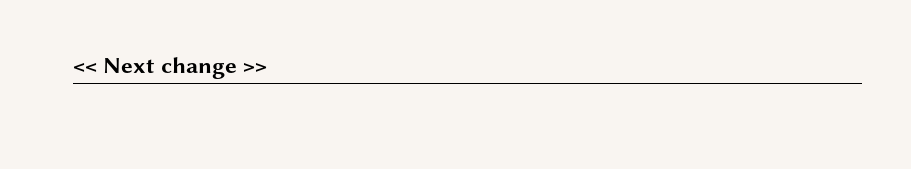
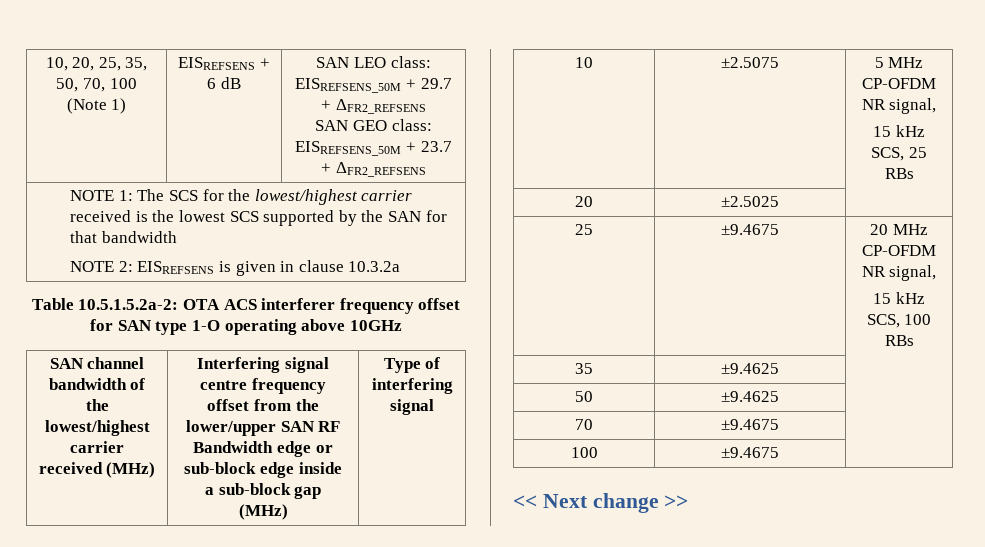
(73, 68) none -> [45,57,148,71] [56,78,137,92] [66,98,127,114] [178,57,270,70] [207,77,241,89] [316,56,431,68] [295,78,452,93] [321,99,426,114] [315,119,432,131] [295,141,452,156] [321,162,426,177] [70,189,413,205] [70,210,447,226] [70,231,177,243] [70,260,401,276] [31,298,461,314] [90,319,402,335] [49,357,145,369] [48,378,146,390] [85,399,109,411] [44,420,150,436] [70,441,124,453] [38,462,156,478] [197,357,329,373] [200,378,326,394] [207,399,319,411] [185,420,341,436] [193,441,333,457] [184,462,342,478] [204,483,322,499] [238,504,288,520] [383,357,441,373] [371,378,453,394] [390,399,434,415] [575,57,593,68] [721,57,779,68] [874,57,924,68] [862,78,936,89] [861,98,937,114] [873,125,925,137] [871,147,927,161] [884,168,914,179] [575,196,593,207] [721,196,779,207] [575,224,593,235] [721,224,779,235] [870,224,928,235] [862,245,936,256] [861,265,937,281] [873,292,925,304] [866,314,932,328] [884,335,914,346] [575,363,593,374] [721,363,779,374] [575,391,593,402] [721,391,779,402] [575,419,593,430] [721,419,779,430] [570,447,598,458] [721,447,779,458] 10, 20, 25, 35, 50, 70, 100 (Note 1) | EISREFSENS + 6 dB | SAN LEO class: EISREFSENS_50M + 29.7 + ΔFR2_REFSENS // SAN GEO class: EISREFSENS_50M + 23.7 + ΔFR2_REFSENS // NOTE 1: The SCS for the lowest/highest carrier received is the lowest SCS supported by the SAN for that bandwidth // NOTE 2: EISREFSENS is given in clause 10.3.2a // Table 10.5.1.5.2a-2: OTA ACS interferer frequency offset for SAN type 1-O operating above 10GHz // SAN channel bandwidth of the lowest/highest carrier received (MHz) | Interfering signal centre frequency offset from the lower/upper SAN RF Bandwidth edge or sub-block edge inside a sub-block gap (MHz) | Type of interfering signal // 10 | ±2.5075 | 5 MHz CP-OFDM NR signal, // 15 kHz SCS, 25 RBs // 20 | ±2.5025 | // 25 | ±9.4675 | 20 MHz CP-OFDM NR signal, // 15 kHz SCS, 100 RBs // 35 | ±9.4625 | // 50 | ±9.4625 | // 70 | ±9.4675 | // 100 | ±9.4675 | //

